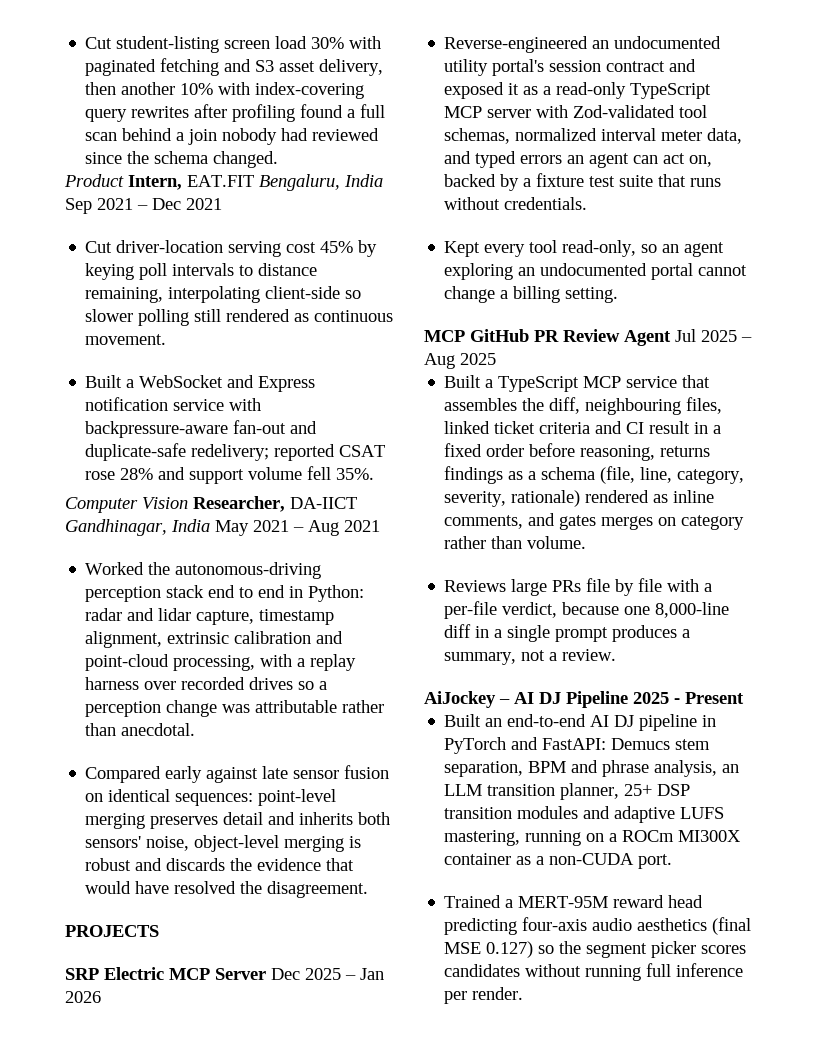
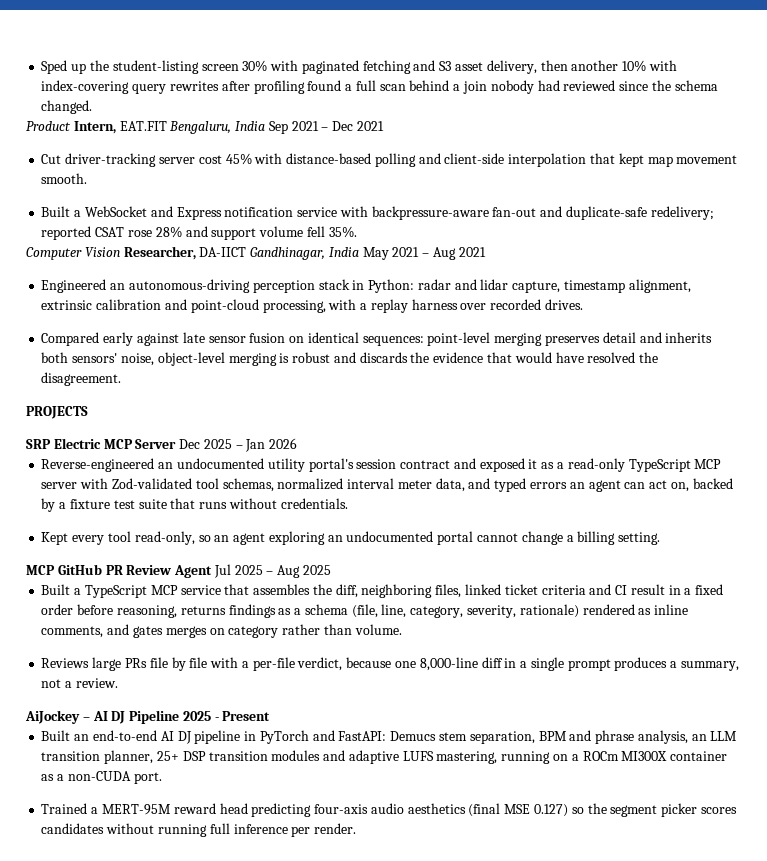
[85,37,113,49] Cut -> [41,60,109,74] Sped up the
[275,36,308,49] load -> (239, 67) none
[116,240,378,257] [85,263,318,280] [85,286,362,303] [85,309,394,326] [85,334,167,345] driver-location serving cost 45% by keying poll intervals to distance remaining, interpolating client-side so slower polling still rendered as continuous movement. -> [65,153,738,167] [41,173,88,184] driver-tracking server cost 45% with distance-based polling and client-side interpolation that kept map movement smooth.
[85,562,171,575] Worked the -> [41,279,126,293] Engineered an
[208,585,286,598] end to end -> (350, 284) none
[249,677,328,690] [85,700,385,717] [85,723,196,736] drives so a perception change was attributable rather than anecdotal. -> [544,299,583,310] drives.
[585,398,682,415] neighbouring -> [361,584,433,598] neighboring

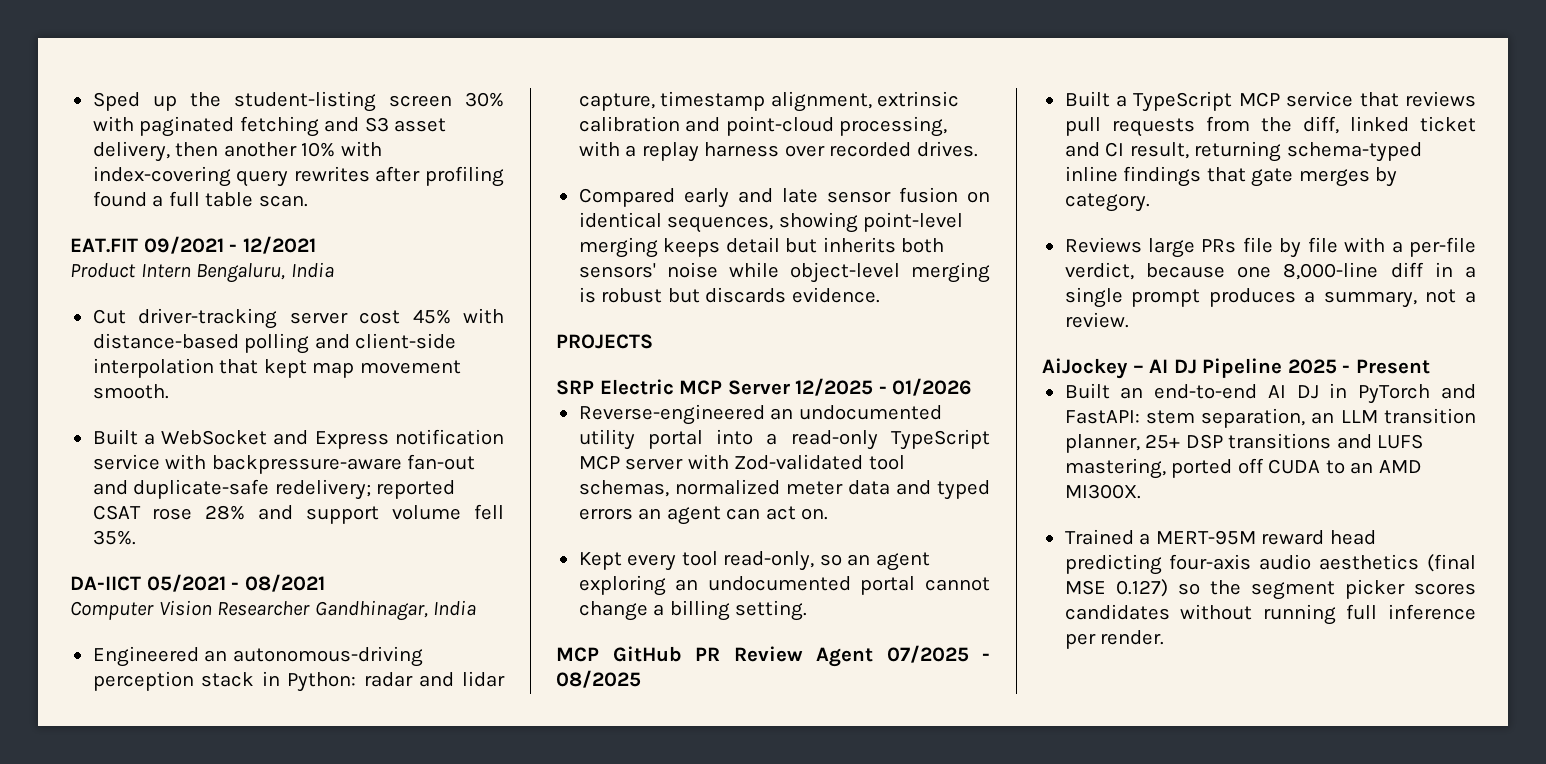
[379,80,718,94] [41,100,93,114] scan behind a join nobody had reviewed since the schema changed. -> [205,192,308,207] [70,236,316,254] table scan. // EAT.FIT 09/2021 - 12/2021
[73,121,167,134] Intern, EAT.FIT -> [140,264,191,278] Intern
[268,121,385,134] Sep 2021 – Dec 2021 -> (334, 270) none
(357, 232) none -> [70,574,325,592] // DA-IICT 05/2021 - 08/2021
[123,246,247,260] Researcher, DA-IICT -> [217,601,311,616] Researcher
[362,247,486,260] May 2021 – Aug 2021 -> (477, 608) none
[136,333,179,346] against -> [737,188,773,203] and
[362,332,662,346] sequences: point-level merging preserves detail and -> [667,212,964,233] [578,237,818,258] sequences, showing point-level merging keeps detail but
[120,353,154,366] noise, -> [666,262,779,278] noise while
[333,352,659,363] [41,372,122,386] and discards the evidence that would have resolved the disagreement. -> [667,287,880,303] but discards evidence.
[179,438,298,452] Dec 2025 – Jan 2026 -> [795,378,972,396] 12/2025 - 01/2026
[308,458,555,472] portal's session contract and exposed it as -> [647,429,754,449] portal into
[347,478,465,492] interval meter data, -> [785,480,890,495] meter data
[670,478,733,492] [41,498,348,512] on, backed by a fixture test suite that runs without credentials. -> [801,508,829,520] on.
[213,564,332,578] Jul 2025 – Aug 2025 -> [886,645,990,663] [556,670,641,688] 07/2025 - 08/2025
[253,584,462,598] assembles the diff, neighboring files, -> [1405,91,1476,107] [1064,116,1339,137] reviews pull requests from the diff,
[541,585,586,595] criteria -> (1476, 124) none
[630,584,724,595] [41,604,689,618] [41,624,402,638] result in a fixed order before reasoning, returns findings as a schema (file, line, category, severity, rationale) rendered as inline comments, and gates merges on category rather than volume. -> [1129,141,1422,162] [1064,166,1398,187] [1064,193,1150,212] result, returning schema-typed inline findings that gate merges by category.
[194,730,241,744] pipeline -> (1319, 392) none
[390,731,437,741] Demucs -> (1140, 417) none
[538,730,688,744] BPM and phrase analysis, -> (1306, 418) none
[208,750,728,764] [41,771,162,784] transition modules and adaptive LUFS mastering, running on a ROCm MI300X container as a non-CUDA port. -> [1228,433,1424,449] [1064,458,1422,479] [1064,484,1141,499] transitions and LUFS mastering, ported off CUDA to an AMD MI300X.

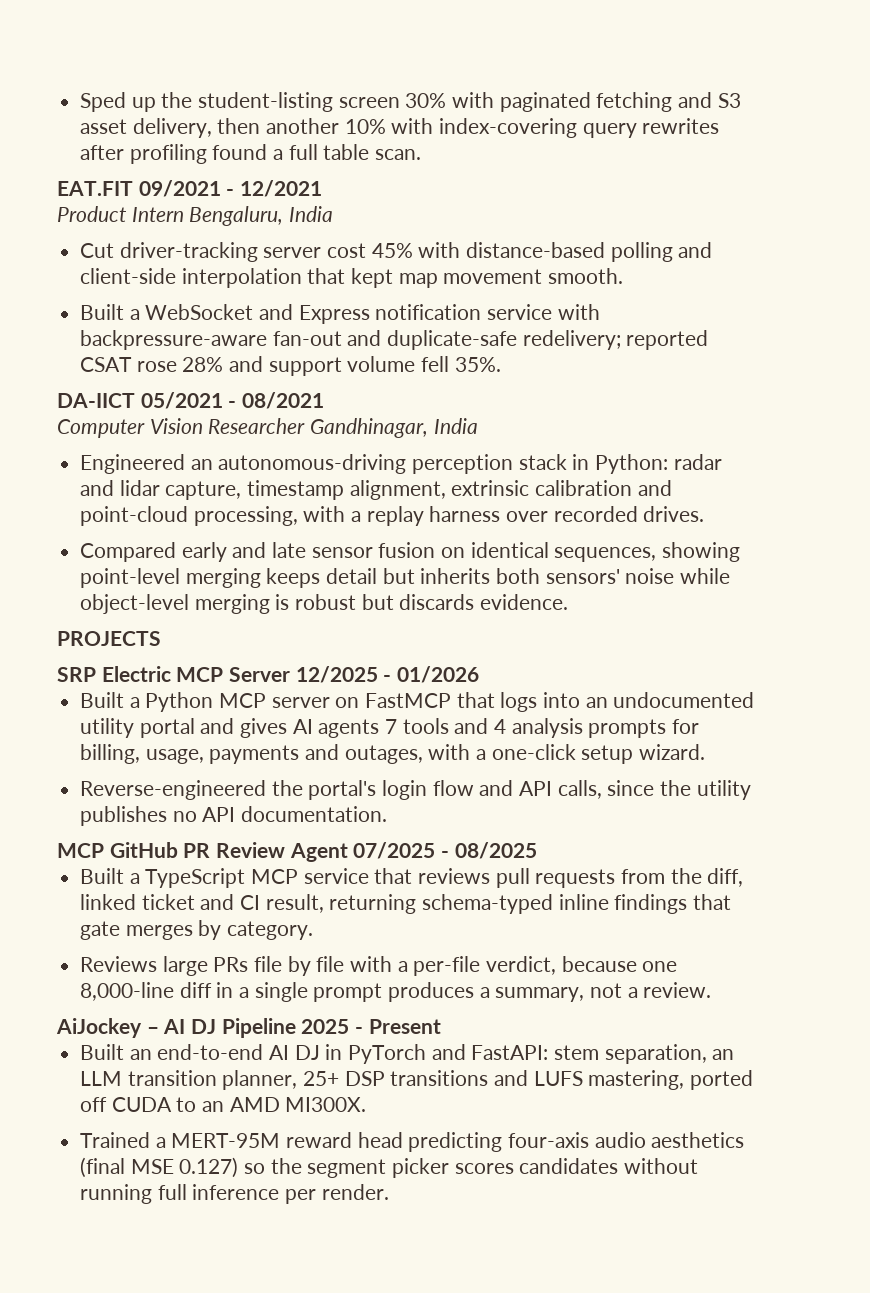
[578,404,942,425] [578,429,990,450] [578,454,905,470] [578,479,991,500] [578,506,829,525] [578,551,930,571] [578,575,990,596] [578,600,808,621] Reverse-engineered an undocumented utility portal into a read-only TypeScript MCP server with Zod-validated tool schemas, normalized meter data and typed errors an agent can act on. // Kept every tool read-only, so an agent exploring an undocumented portal cannot change a billing setting. -> [80,692,755,712] [80,718,700,738] [80,744,706,764] [80,780,751,800] [80,806,388,826] Built a Python MCP server on FastMCP that logs into an undocumented utility portal and gives AI agents 7 tools and 4 analysis prompts for billing, usage, payments and outages, with a one-click setup wizard. // Reverse-engineered the portal's login flow and API calls, since the utility publishes no API documentation.

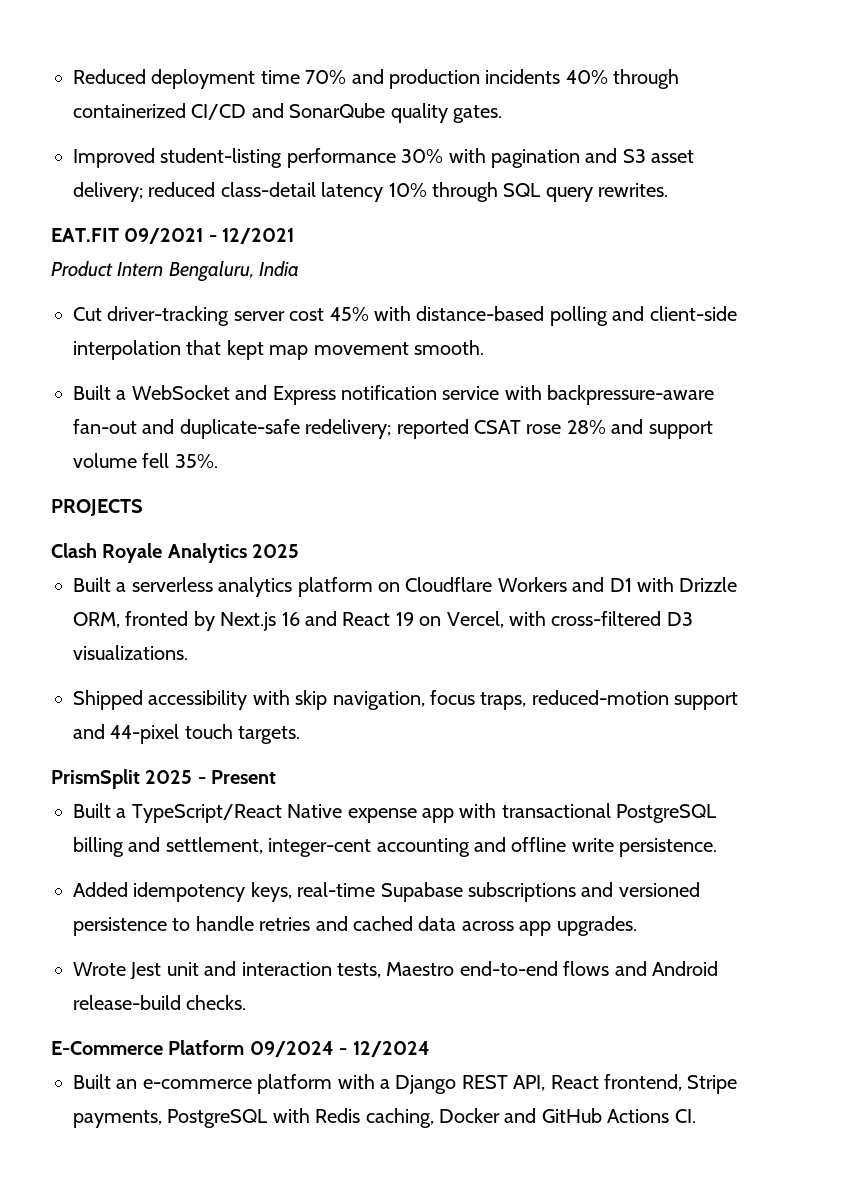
[80,92,741,112] [80,118,720,138] [80,144,422,164] Sped up the student-listing screen 30% with paginated fetching and S3 asset delivery, then another 10% with index-covering query rewrites after profiling found a full table scan. -> [73,69,680,89] [73,103,502,123] [73,148,695,168] [73,182,669,202] Reduced deployment time 70% and production incidents 40% through containerized CI/CD and SonarQube quality gates. // Improved student-listing performance 30% with pagination and S3 asset delivery; reduced class-detail latency 10% through SQL query rewrites.
[57,392,325,409] [57,418,478,438] [80,454,722,474] [80,480,672,500] [80,506,705,526] [80,542,741,562] [80,568,731,588] [80,594,569,614] [57,631,161,646] [57,666,480,683] [80,692,755,712] [80,718,700,738] [80,744,706,764] [80,780,751,800] [80,806,388,826] [57,842,537,862] [80,868,744,888] [80,894,732,914] [80,920,314,940] [80,956,678,976] [80,982,712,1002] [56,1018,441,1038] [80,1044,735,1064] [80,1070,754,1090] [80,1097,367,1112] [80,1132,745,1152] [80,1157,699,1178] [80,1184,389,1204] DA-IICT 05/2021 - 08/2021 // Computer Vision Researcher Gandhinagar, India // Engineered an autonomous-driving perception stack in Python: radar and lidar capture, timestamp alignment, extrinsic calibration and point-cloud processing, with a replay harness over recorded drives. // Compared early and late sensor fusion on identical sequences, showing point-level merging keeps detail but inherits both sensors' noise while object-level merging is robust but discards evidence. // PROJECTS // SRP Electric MCP Server 12/2025 - 01/2026 // Built a Python MCP server on FastMCP that logs into an undocumented utility portal and gives AI agents 7 tools and 4 analysis prompts for billing, usage, payments and outages, with a one-click setup wizard. // Reverse-engineered the portal's login flow and API calls, since the utility publishes no API documentation. // MCP GitHub PR Review Agent 07/2025 - 08/2025 // Built a TypeScript MCP service that reviews pull requests from the diff, linked ticket and CI result, returning schema-typed inline findings that gate merges by category. // Reviews large PRs file by file with a per-file verdict, because one 8,000-line diff in a single prompt produces a summary, not a review. // AiJockey – AI DJ Pipeline 2025 - Present // Built an end-to-end AI DJ in PyTorch and FastAPI: stem separation, an LLM transition planner, 25+ DSP transitions and LUFS mastering, ported off CUDA to an AMD MI300X. // Trained a MERT-95M reward head predicting four-axis audio aesthetics (final MSE 0.127) so the segment picker scores candidates without running full inference per render. -> [51,499,143,516] [51,543,300,563] [73,577,738,597] [73,611,693,631] [73,645,188,660] [73,690,739,710] [73,724,301,744] [51,769,277,789] [73,803,717,823] [73,837,718,857] [73,882,700,902] [73,916,637,936] [73,961,718,980] [73,995,247,1010] [51,1040,430,1057] [73,1074,738,1094] [73,1108,696,1128] PROJECTS // Clash Royale Analytics 2025 // Built a serverless analytics platform on Cloudflare Workers and D1 with Drizzle ORM, fronted by Next.js 16 and React 19 on Vercel, with cross-filtered D3 visualizations. // Shipped accessibility with skip navigation, focus traps, reduced-motion support and 44-pixel touch targets. // PrismSplit 2025 - Present // Built a TypeScript/React Native expense app with transactional PostgreSQL billing and settlement, integer-cent accounting and offline write persistence. // Added idempotency keys, real-time Supabase subscriptions and versioned persistence to handle retries and cached data across app upgrades. // Wrote Jest unit and interaction tests, Maestro end-to-end flows and Android release-build checks. // E-Commerce Platform 09/2024 - 12/2024 // Built an e-commerce platform with a Django REST API, React frontend, Stripe payments, PostgreSQL with Redis caching, Docker and GitHub Actions CI.

